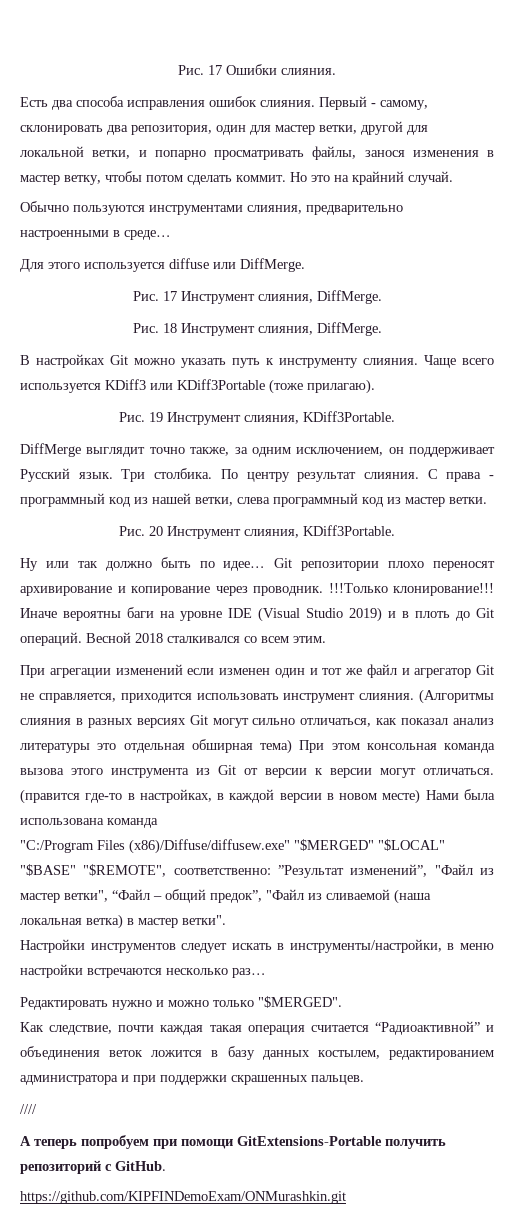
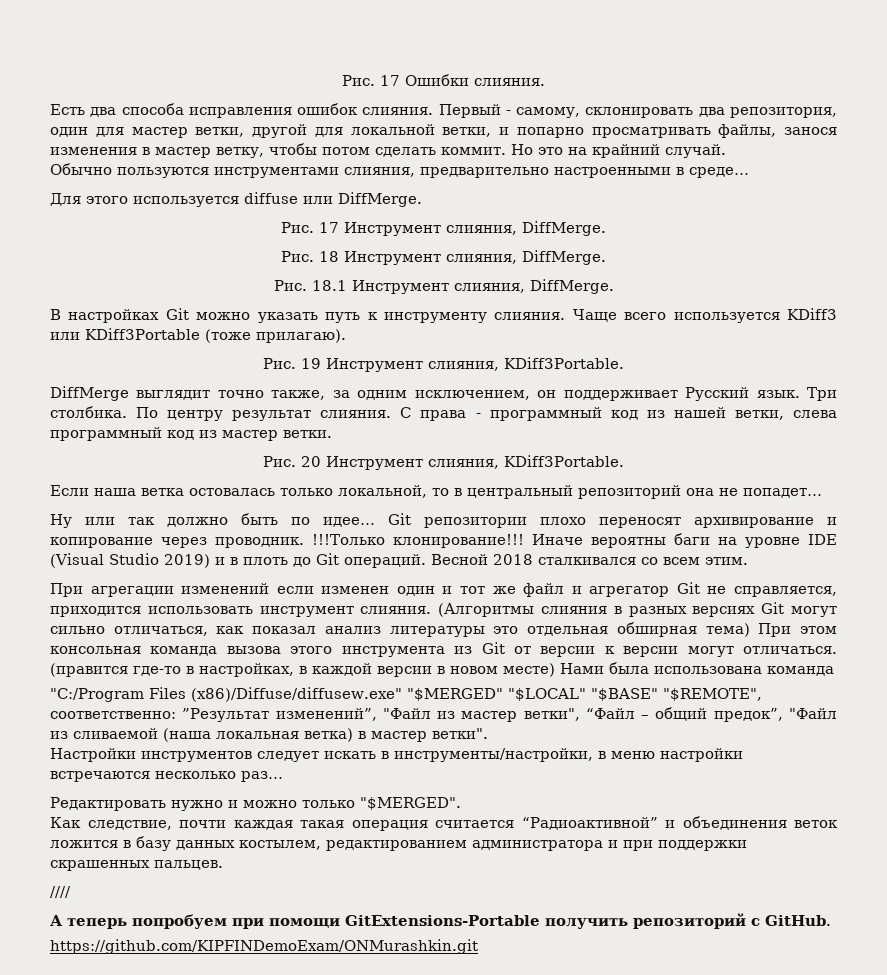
(382, 329) none -> [273,279,614,294] // Рис. 18.1 Инструмент слияния, DiffMerge.
(395, 530) none -> [50,485,822,499] // Если наша ветка остовалась только локальной, то в центральный репозиторий она не попадет…

